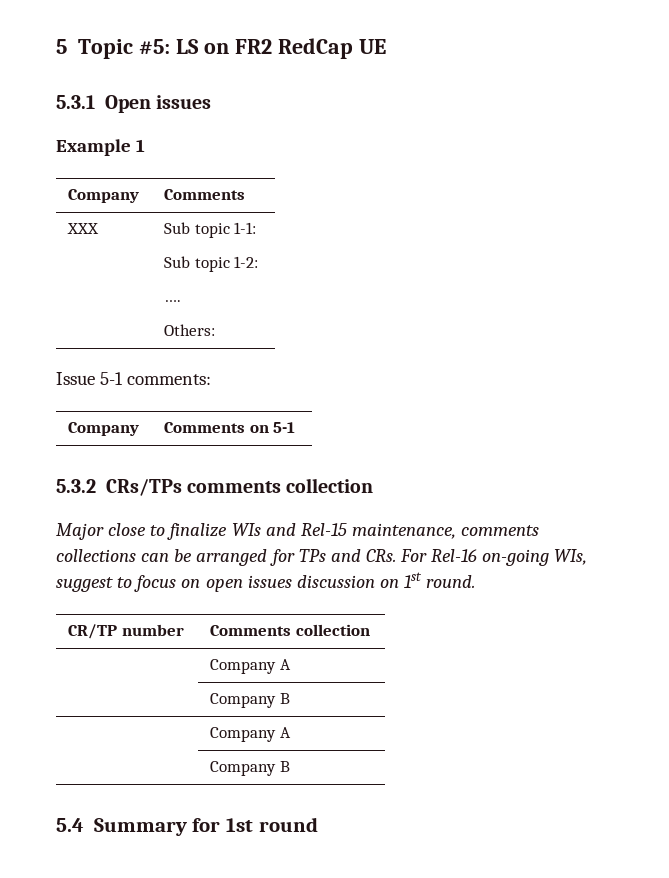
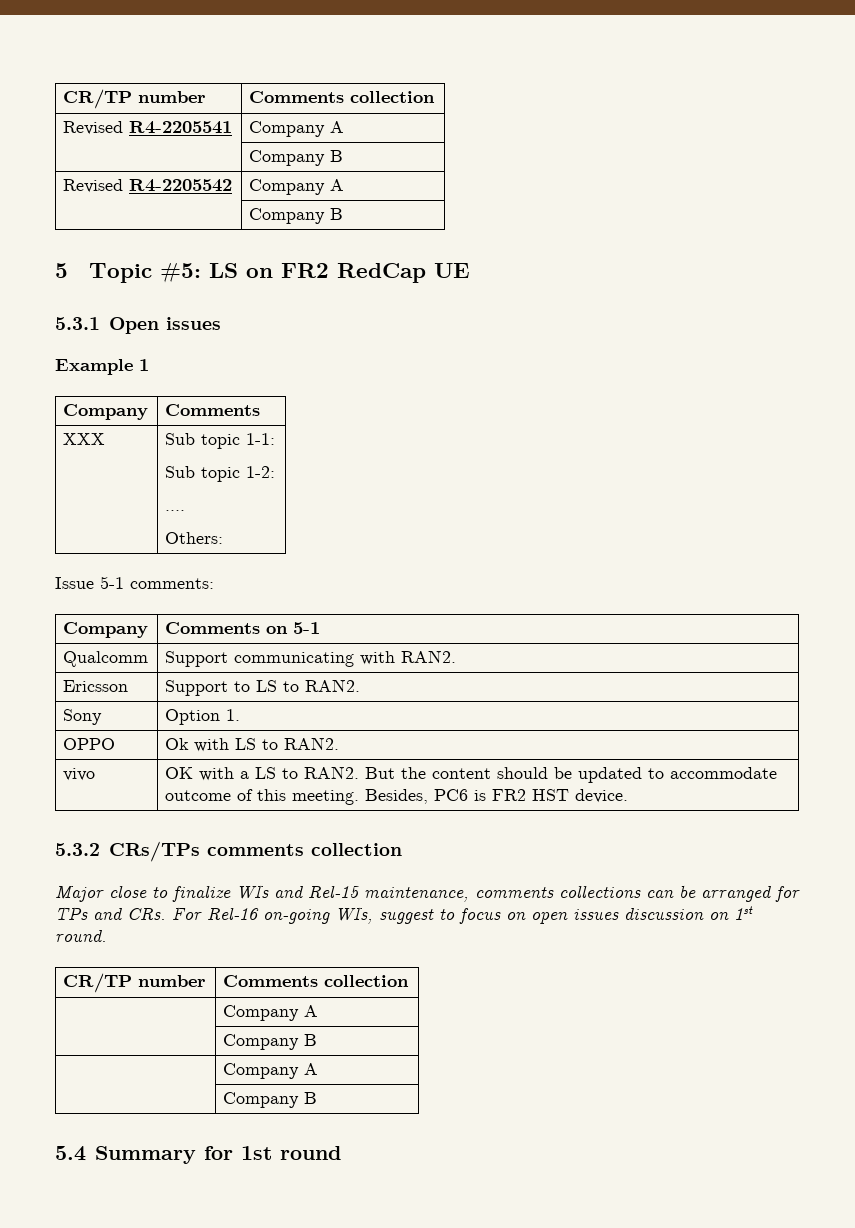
(56, 46) none -> [63,89,207,109] [249,91,436,103] [63,121,233,135] [249,121,345,137] [249,150,344,166] [63,179,233,193] [249,179,345,195] [249,208,344,224] CR/TP number | Comments collection // Revised R4-2205541 | Company A // | Company B // Revised R4-2205542 | Company A // | Company B //
(296, 427) none -> [63,651,149,667] [165,650,457,667] [63,680,129,692] [165,679,361,696] [63,709,103,725] [165,709,241,725] [63,738,116,750] [165,737,340,752] [63,768,96,781] [165,766,778,783] [165,789,629,805] // Qualcomm | Support communicating with RAN2. // Ericsson | Support to LS to RAN2. // Sony | Option 1. // OPPO | Ok with LS to RAN2. // vivo | OK with a LS to RAN2. But the content should be updated to accommodate outcome of this meeting. Besides, PC6 is FR2 HST device.

